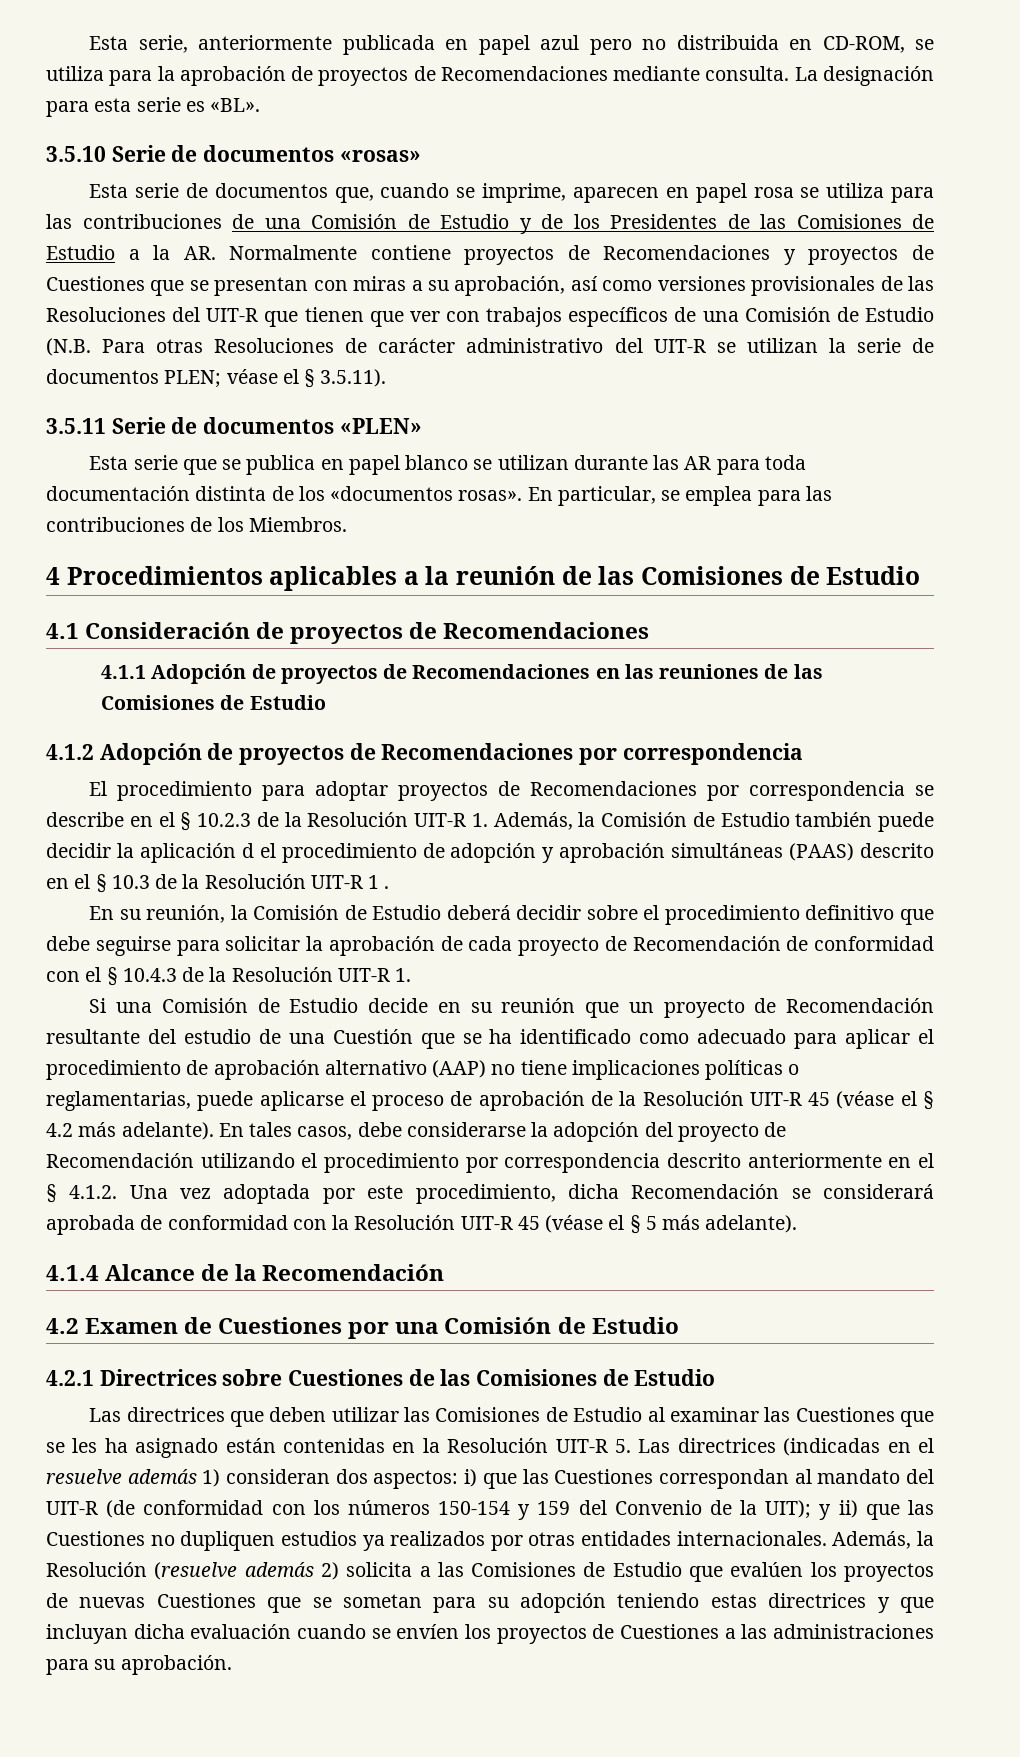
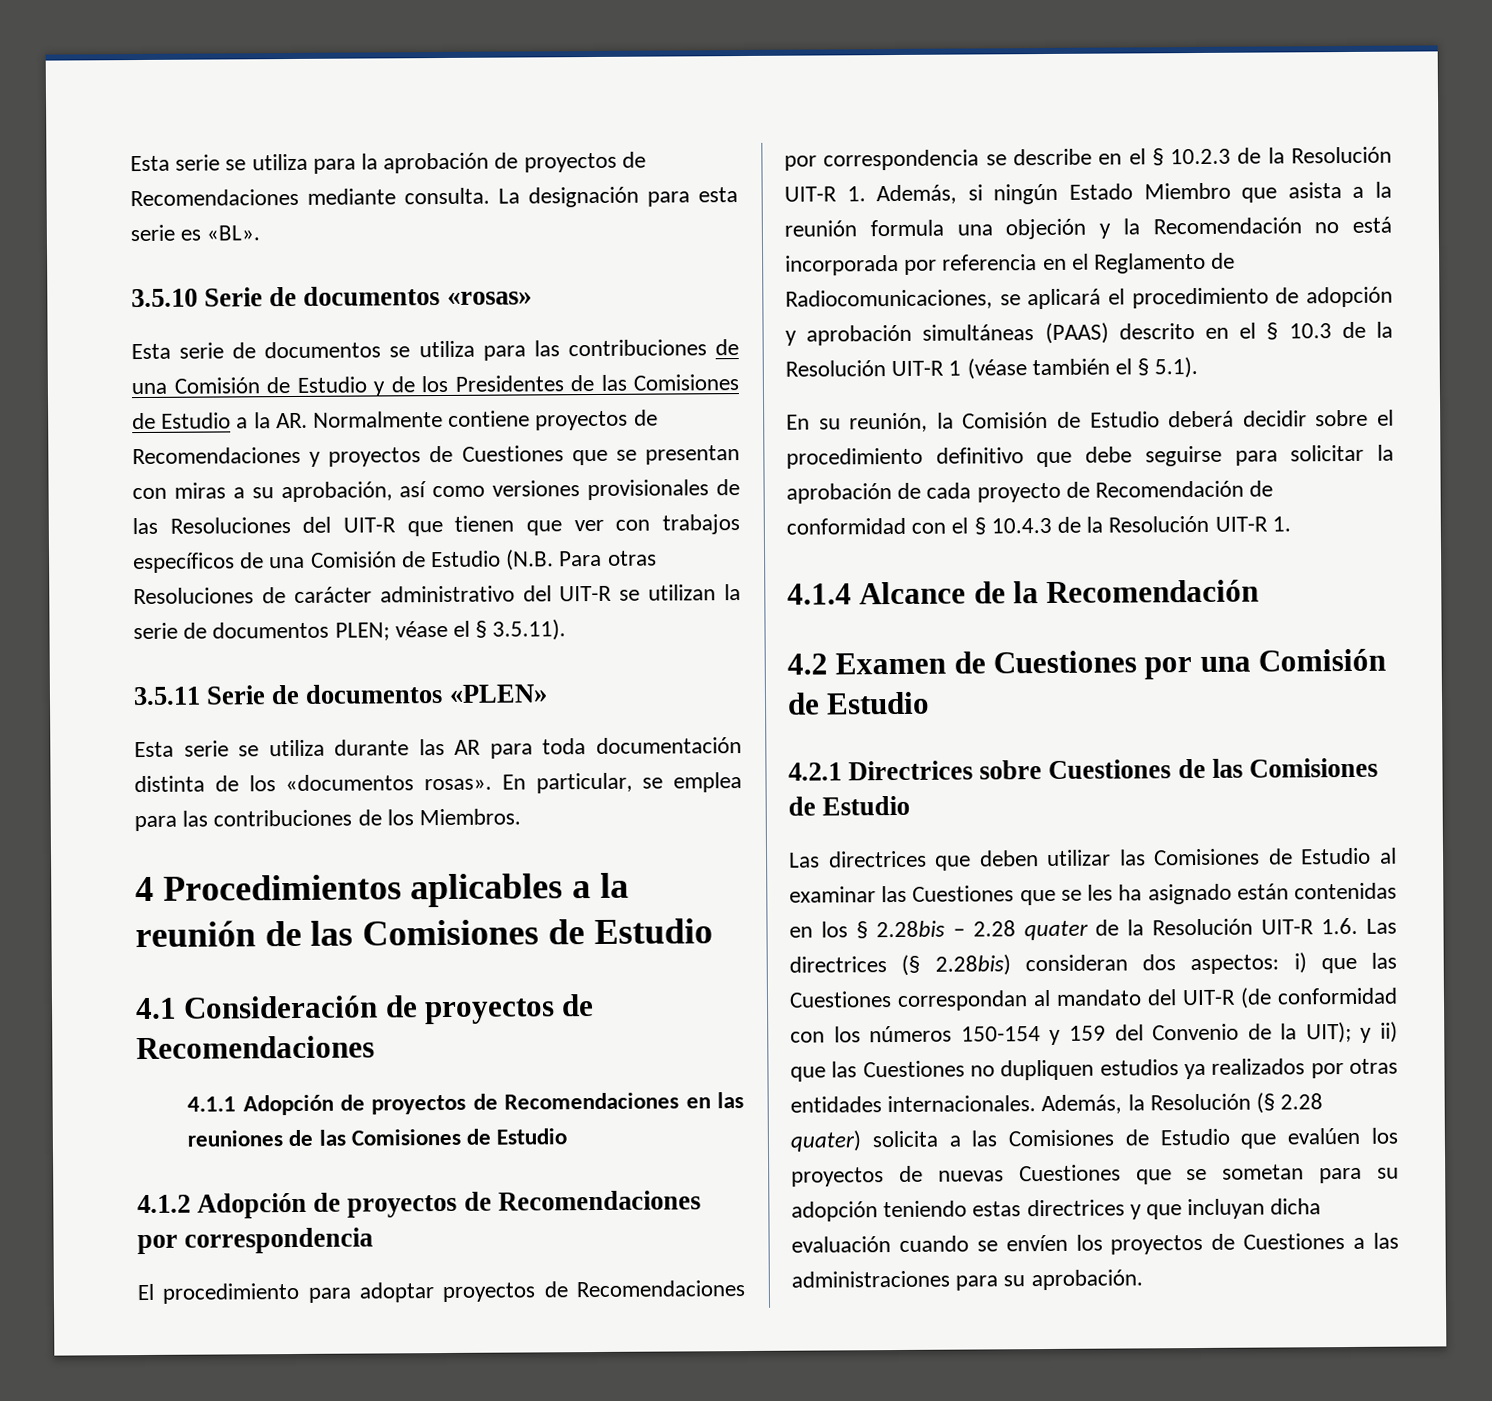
[89,35,905,55] Esta serie, anteriormente publicada en papel azul pero no distribuida en CD-ROM, -> [130,154,221,172] Esta serie
[334,183,794,203] que, cuando se imprime, aparecen en papel rosa -> (382, 350) none
[182,455,569,475] que se publica en papel blanco se utilizan -> [238,739,325,757] se utiliza
[578,812,934,832] [46,843,254,863] la Comisión de Estudio también puede decidir la aplicación d -> [967,181,1392,205] [784,216,1392,240] [785,252,1236,276] [785,288,1102,310] si ningún Estado Miembro que asista a la reunión formula una objeción y la Recomendación no está incorporada por referencia en el Reglamento de Radiocomunicaciones, se aplicará
[384,886,390,889] . -> [966,356,1199,380] (véase también el § 5.1).
[89,998,935,1018] [46,1029,935,1049] [46,1060,800,1080] [46,1091,935,1111] [46,1122,787,1142] [46,1153,934,1173] [46,1184,935,1204] [46,1215,798,1235] // Si una Comisión de Estudio decide en su reunión que un proyecto de Recomendación resultante del estudio de una Cuestión que se ha identificado como adecuado para aplicar el procedimiento de aprobación alternativo (AAP) no tiene implicaciones políticas o reglamentarias, puede aplicarse el proceso de aprobación de la Resolución UIT-R 45 (véase el § 4.2 más adelante). En tales casos, debe considerarse la adopción del proyecto de Recomendación utilizando el procedimiento por correspondencia descrito anteriormente en el § 4.1.2. Una vez adoptada por este procedimiento, dicha Recomendación se considerará aprobada de conformidad con la Resolución UIT-R 45 (véase el § 5 más adelante). -> (1291, 524) none
[422,1438,934,1456] [46,1469,221,1487] la Resolución UIT-R 5. Las directrices (indicadas en el resuelve además 1) -> [820,917,1397,941] [789,954,1011,976] los § 2.28bis – 2.28 quater de la Resolución UIT-R 1.6. Las directrices (§ 2.28bis)
[154,1562,339,1580] (resuelve además 2) -> [1256,1092,1324,1114] [790,1130,861,1152] (§ 2.28 quater)

